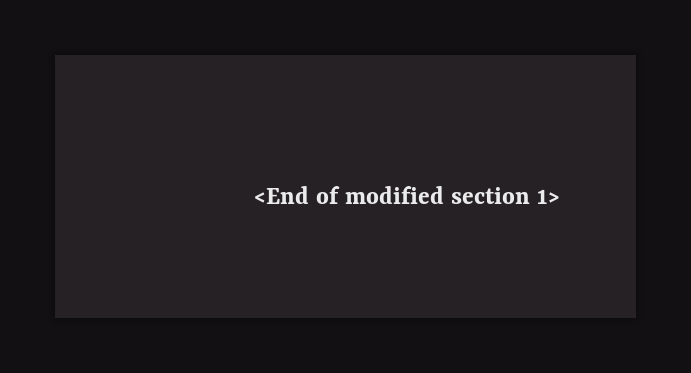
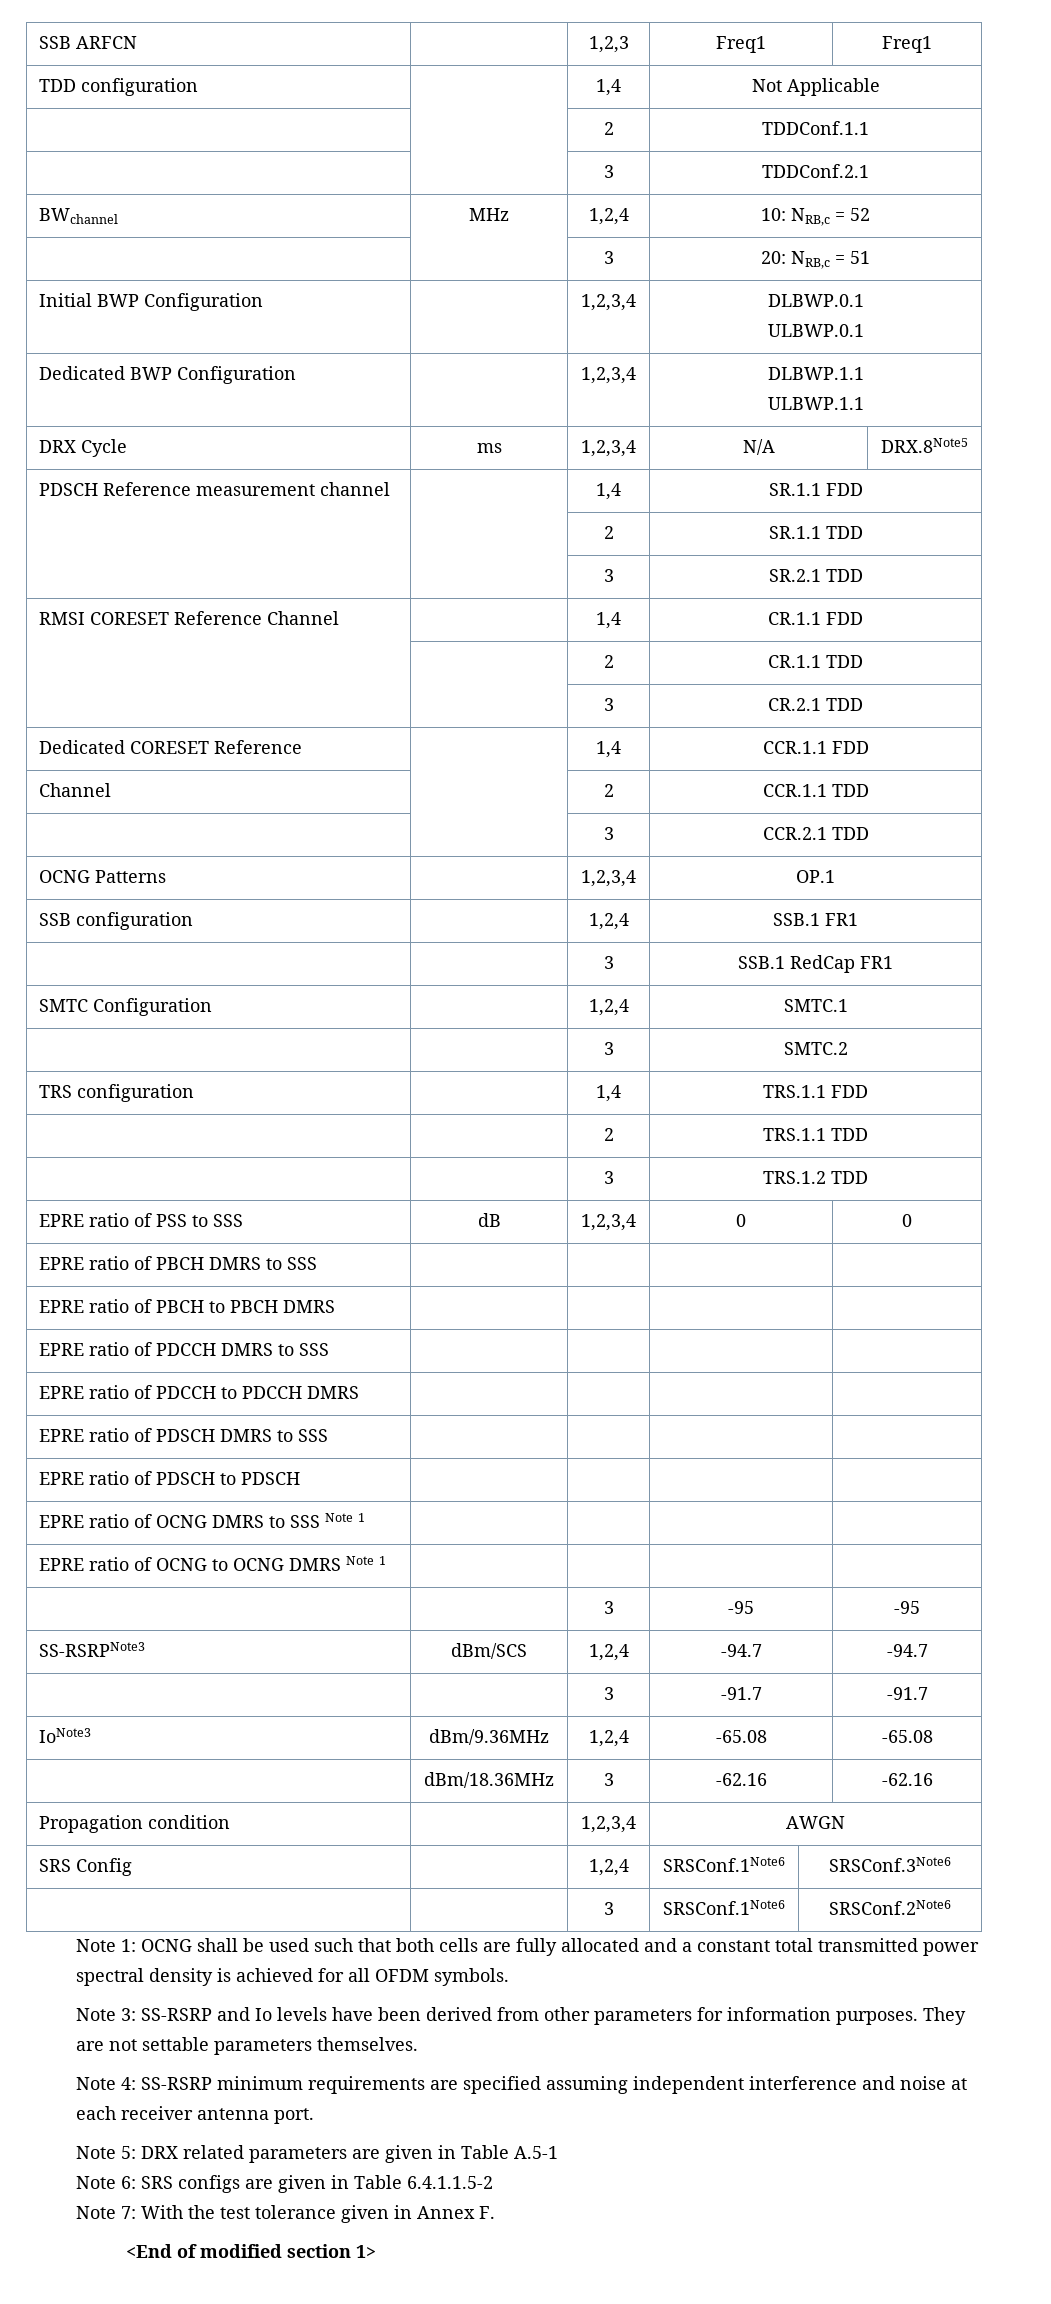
(253, 195) none -> [38,36,137,49] [588,36,629,53] [716,36,766,53] [882,36,932,53] [38,78,198,96] [596,79,621,96] [751,78,880,96] [603,122,614,135] [762,121,869,135] [603,165,614,178] [762,164,869,178] [38,208,118,224] [469,208,509,221] [588,208,629,225] [761,208,870,226] [603,251,614,264] [761,251,870,269] [38,293,263,311] [581,294,636,311] [767,294,864,307] [767,324,864,337] [38,366,296,384] [581,367,636,384] [767,367,864,380] [767,397,864,410] [38,439,127,457] [476,443,502,453] [581,440,636,457] [742,439,775,455] [881,438,968,453] [38,482,390,496] [596,483,621,500] [768,483,863,496] [603,526,614,539] [768,526,863,539] [603,569,614,582] [768,569,863,582] [38,611,339,625] [596,612,621,629] [768,612,863,625] [603,655,614,668] [768,655,863,668] [603,698,614,711] [768,698,863,711] [38,740,302,754] [596,741,621,758] [762,741,869,754] [38,783,111,797] [603,784,614,797] [762,784,869,797] [603,827,614,840] [762,827,869,840] [38,870,166,883] [581,870,636,887] [796,870,835,883] [38,912,193,930] [588,913,629,930] [773,913,858,926] [603,956,614,969] [738,955,893,973] [38,998,212,1016] [588,999,629,1016] [783,999,848,1012] [603,1042,614,1055] [783,1042,848,1055] [38,1084,194,1102] [596,1085,621,1102] [763,1085,868,1098] [603,1128,614,1141] [763,1128,868,1141] [603,1171,614,1184] [763,1171,868,1184] [38,1213,243,1227] [477,1213,501,1227] [581,1214,636,1231] [736,1214,746,1227] [902,1214,912,1227] [38,1256,317,1270] [38,1299,335,1313] [38,1342,329,1356] [38,1385,359,1399] [38,1428,328,1442] [38,1471,300,1485] [38,1513,365,1528] [38,1556,386,1571] [603,1601,614,1614] [728,1601,754,1614] [894,1601,920,1614] [38,1642,145,1657] [451,1643,527,1659] [588,1644,629,1661] [720,1644,762,1657] [886,1644,928,1657] [603,1687,614,1700] [720,1687,762,1700] [886,1687,928,1700] [38,1728,91,1743] [429,1729,549,1745] [588,1730,629,1747] [715,1730,767,1743] [881,1730,933,1743] [424,1772,554,1788] [603,1773,614,1786] [715,1773,767,1786] [881,1773,933,1786] [38,1815,230,1833] [581,1816,636,1833] [786,1816,845,1829] [38,1858,132,1876] [588,1859,629,1876] [663,1857,785,1872] [829,1857,951,1872] [603,1902,614,1915] [663,1900,785,1915] [829,1900,951,1915] [75,1938,979,1956] [75,1968,509,1986] [75,2007,966,2025] [75,2037,418,2055] [75,2076,967,2094] [75,2106,314,2124] [75,2145,558,2163] [75,2175,493,2193] [75,2205,495,2223] SSB ARFCN | | 1,2,3 | Freq1 | Freq1 // TDD configuration | | 1,4 | Not Applicable // | | 2 | TDDConf.1.1 // | | 3 | TDDConf.2.1 // BWchannel | MHz | 1,2,4 | 10: NRB,c = 52 // | | 3 | 20: NRB,c = 51 // Initial BWP Configuration | | 1,2,3,4 | DLBWP.0.1 // ULBWP.0.1 // Dedicated BWP Configuration | | 1,2,3,4 | DLBWP.1.1 // ULBWP.1.1 // DRX Cycle | ms | 1,2,3,4 | N/A | DRX.8Note5 // PDSCH Reference measurement channel | | 1,4 | SR.1.1 FDD // | | 2 | SR.1.1 TDD // | | 3 | SR.2.1 TDD // RMSI CORESET Reference Channel | | 1,4 | CR.1.1 FDD // | | 2 | CR.1.1 TDD // | | 3 | CR.2.1 TDD // Dedicated CORESET Reference | | 1,4 | CCR.1.1 FDD // Channel | | 2 | CCR.1.1 TDD // | | 3 | CCR.2.1 TDD // OCNG Patterns | | 1,2,3,4 | OP.1 // SSB configuration | | 1,2,4 | SSB.1 FR1 // | | 3 | SSB.1 RedCap FR1 // SMTC Configuration | | 1,2,4 | SMTC.1 // | | 3 | SMTC.2 // TRS configuration | | 1,4 | TRS.1.1 FDD // | | 2 | TRS.1.1 TDD // | | 3 | TRS.1.2 TDD // EPRE ratio of PSS to SSS | dB | 1,2,3,4 | 0 | 0 // EPRE ratio of PBCH DMRS to SSS | | | | // EPRE ratio of PBCH to PBCH DMRS | | | | // EPRE ratio of PDCCH DMRS to SSS | | | | // EPRE ratio of PDCCH to PDCCH DMRS | | | | // EPRE ratio of PDSCH DMRS to SSS | | | | // EPRE ratio of PDSCH to PDSCH | | | | // EPRE ratio of OCNG DMRS to SSS Note 1 | | | | // EPRE ratio of OCNG to OCNG DMRS Note 1 | | | | // | | 3 | -95 | -95 // SS-RSRPNote3 | dBm/SCS | 1,2,4 | -94.7 | -94.7 // | | 3 | -91.7 | -91.7 // IoNote3 | dBm/9.36MHz | 1,2,4 | -65.08 | -65.08 // | dBm/18.36MHz | 3 | -62.16 | -62.16 // Propagation condition | | 1,2,3,4 | AWGN // SRS Config | | 1,2,4 | SRSConf.1Note6 | SRSConf.3Note6 // | | 3 | SRSConf.1Note6 | SRSConf.2Note6 // Note 1: OCNG shall be used such that both cells are fully allocated and a constant total transmitted power spectral density is achieved for all OFDM symbols. // Note 3: SS-RSRP and Io levels have been derived from other parameters for information purposes. They are not settable parameters themselves. // Note 4: SS-RSRP minimum requirements are specified assuming independent interference and noise at each receiver antenna port. // Note 5: DRX related parameters are given in Table A.5-1 // Note 6: SRS configs are given in Table 6.4.1.1.5-2 // Note 7: With the test tolerance given in Annex F. //

